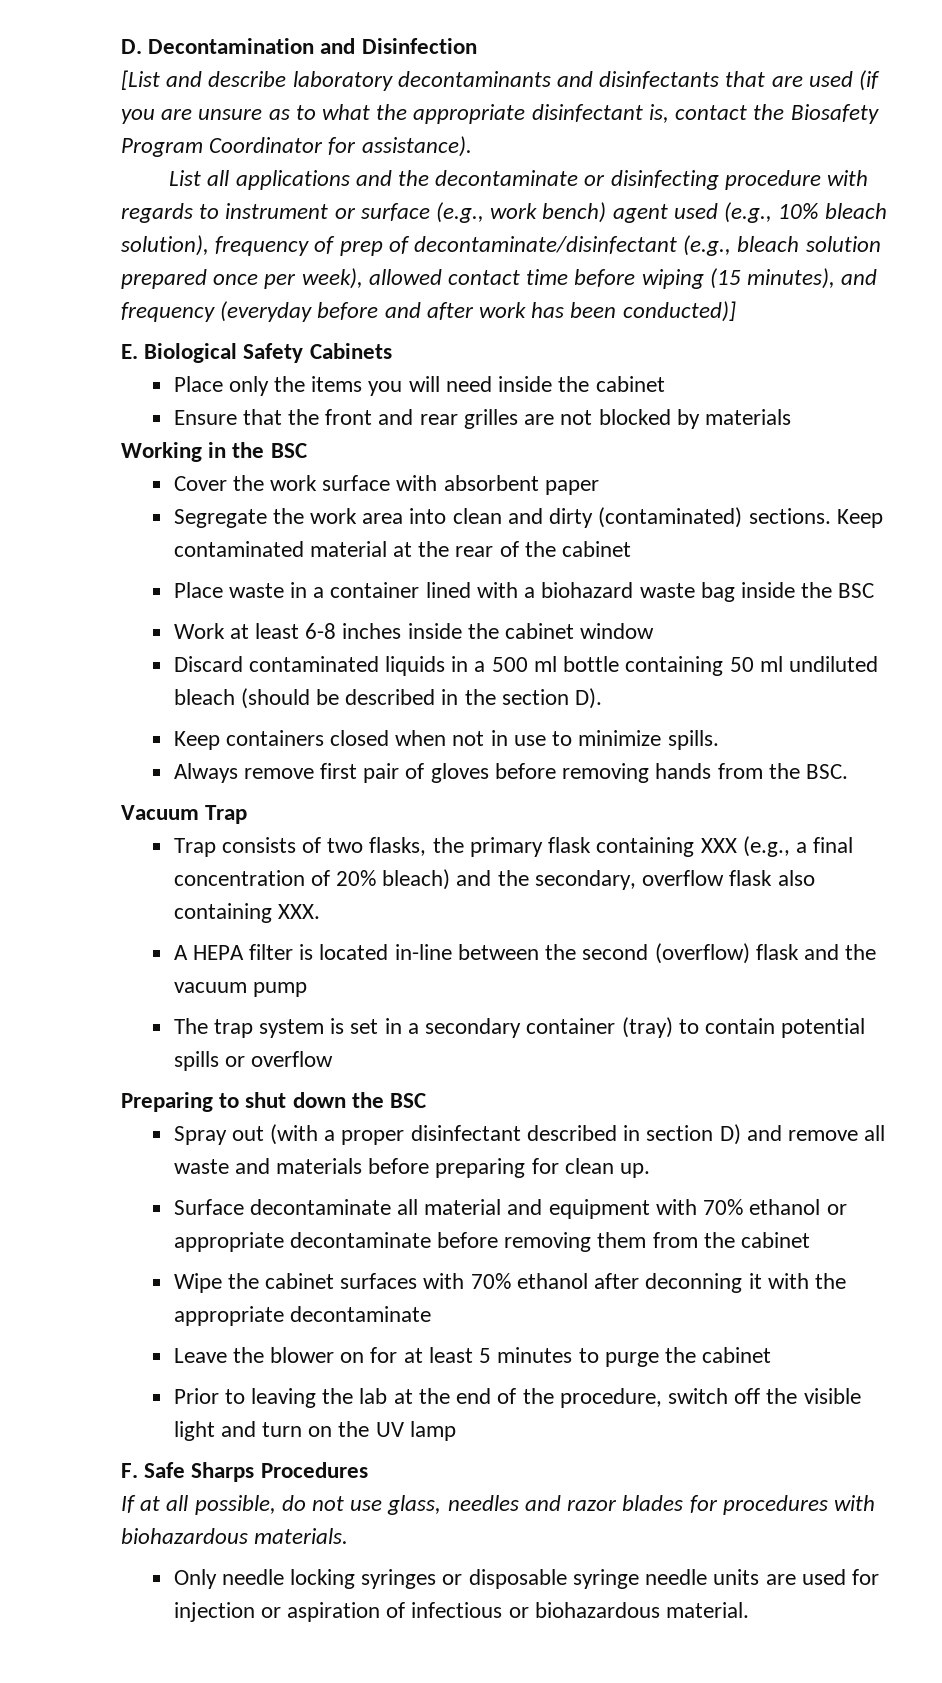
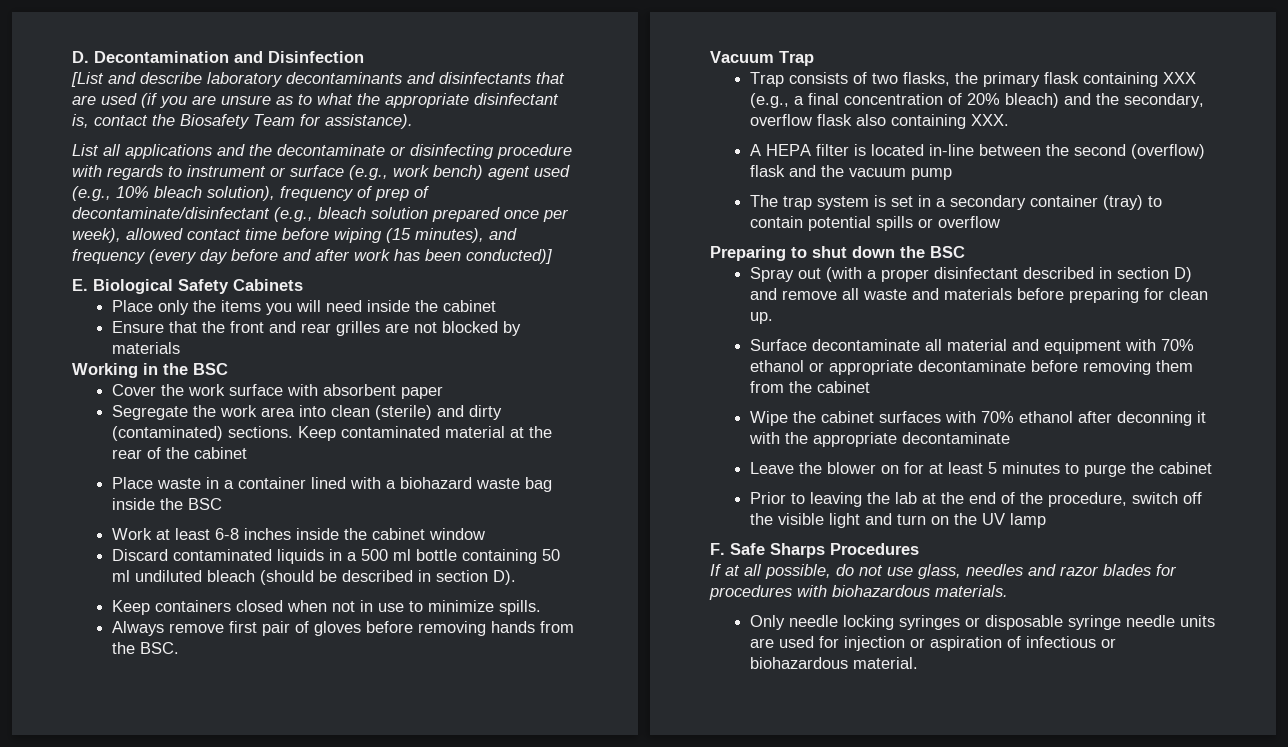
[121,137,324,157] Program Coordinator -> [253,114,295,126] Team
[220,301,313,322] (everyday -> [149,249,228,264] (every day
(502, 516) none -> [374,405,432,420] (sterile)
[464,689,496,705] the -> (431, 576) none

